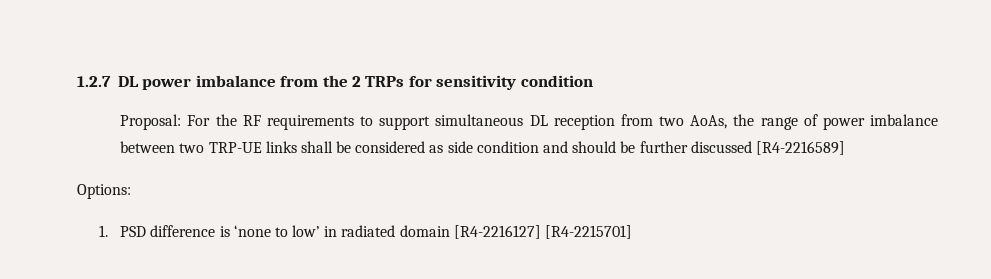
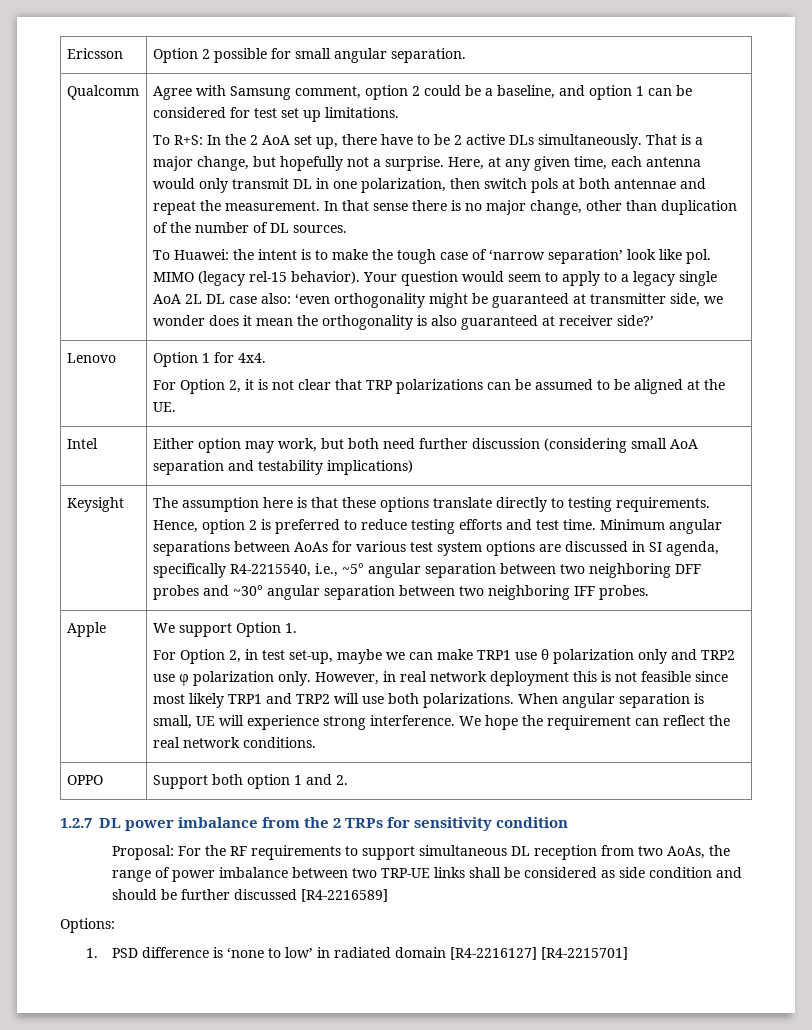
(77, 81) none -> [66,48,123,59] [152,48,466,63] [66,85,139,100] [152,85,692,100] [152,107,399,122] [152,134,703,149] [152,156,701,171] [152,178,706,193] [152,200,737,215] [152,222,347,233] [152,249,711,264] [152,271,717,286] [152,293,723,308] [152,315,654,330] [66,353,116,363] [152,352,266,367] [152,379,725,394] [152,402,176,412] [66,438,98,449] [152,438,698,453] [152,460,413,475] [66,497,124,512] [152,497,710,512] [152,519,722,534] [152,541,719,556] [152,563,701,578] [152,585,649,600] [66,622,106,637] [152,622,297,637] [152,649,735,664] [152,671,728,686] [152,693,704,708] [152,715,730,730] [152,737,316,748] [66,775,103,785] [152,774,348,789] Ericsson | Option 2 possible for small angular separation. // Qualcomm | Agree with Samsung comment, option 2 could be a baseline, and option 1 can be considered for test set up limitations. // To R+S: In the 2 AoA set up, there have to be 2 active DLs simultaneously. That is a major change, but hopefully not a surprise. Here, at any given time, each antenna would only transmit DL in one polarization, then switch pols at both antennae and repeat the measurement. In that sense there is no major change, other than duplication of the number of DL sources. // To Huawei: the intent is to make the tough case of ‘narrow separation’ look like pol. MIMO (legacy rel-15 behavior). Your question would seem to apply to a legacy single AoA 2L DL case also: ‘even orthogonality might be guaranteed at transmitter side, we wonder does it mean the orthogonality is also guaranteed at receiver side?’ // Lenovo | Option 1 for 4x4. // For Option 2, it is not clear that TRP polarizations can be assumed to be aligned at the UE. // Intel | Either option may work, but both need further discussion (considering small AoA separation and testability implications) // Keysight | The assumption here is that these options translate directly to testing requirements. Hence, option 2 is preferred to reduce testing efforts and test time. Minimum angular separations between AoAs for various test system options are discussed in SI agenda, specifically R4-2215540, i.e., ~5° angular separation between two neighboring DFF probes and ~30° angular separation between two neighboring IFF probes. // Apple | We support Option 1. // For Option 2, in test set-up, maybe we can make TRP1 use θ polarization only and TRP2 use φ polarization only. However, in real network deployment this is not feasible since most likely TRP1 and TRP2 will use both polarizations. When angular separation is small, UE will experience strong interference. We hope the requirement can reflect the real network conditions. // OPPO | Support both option 1 and 2. //

